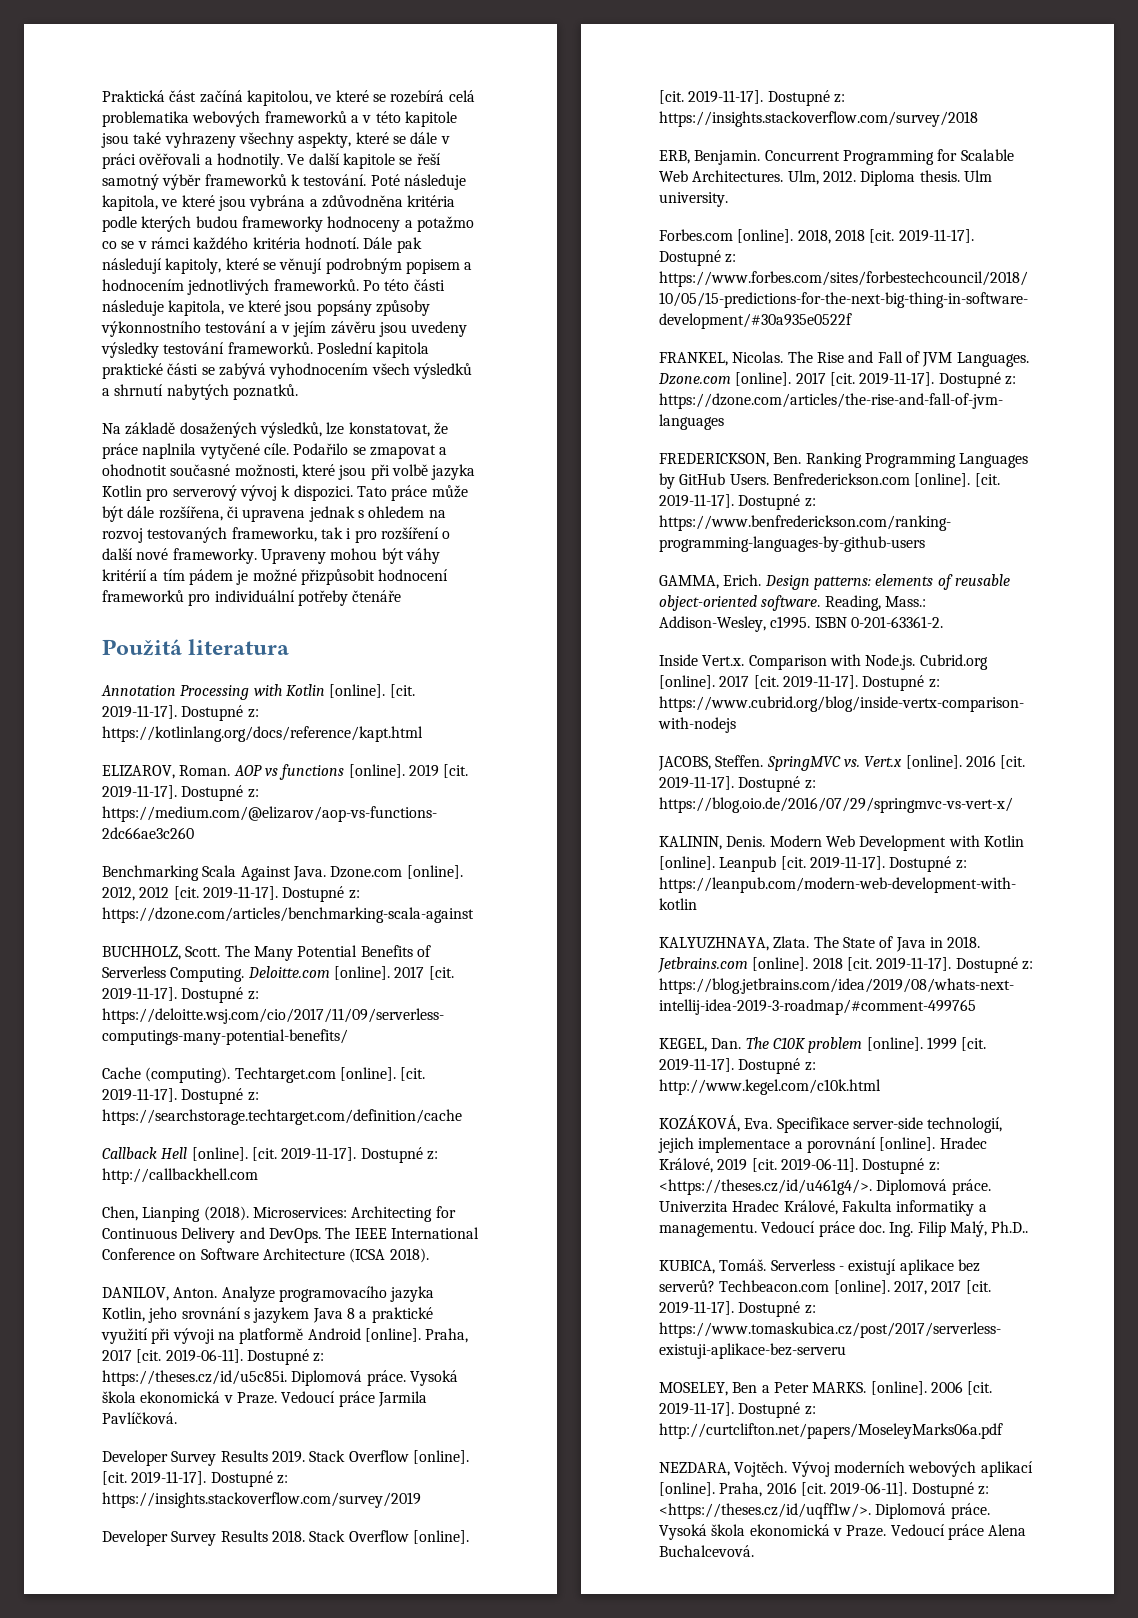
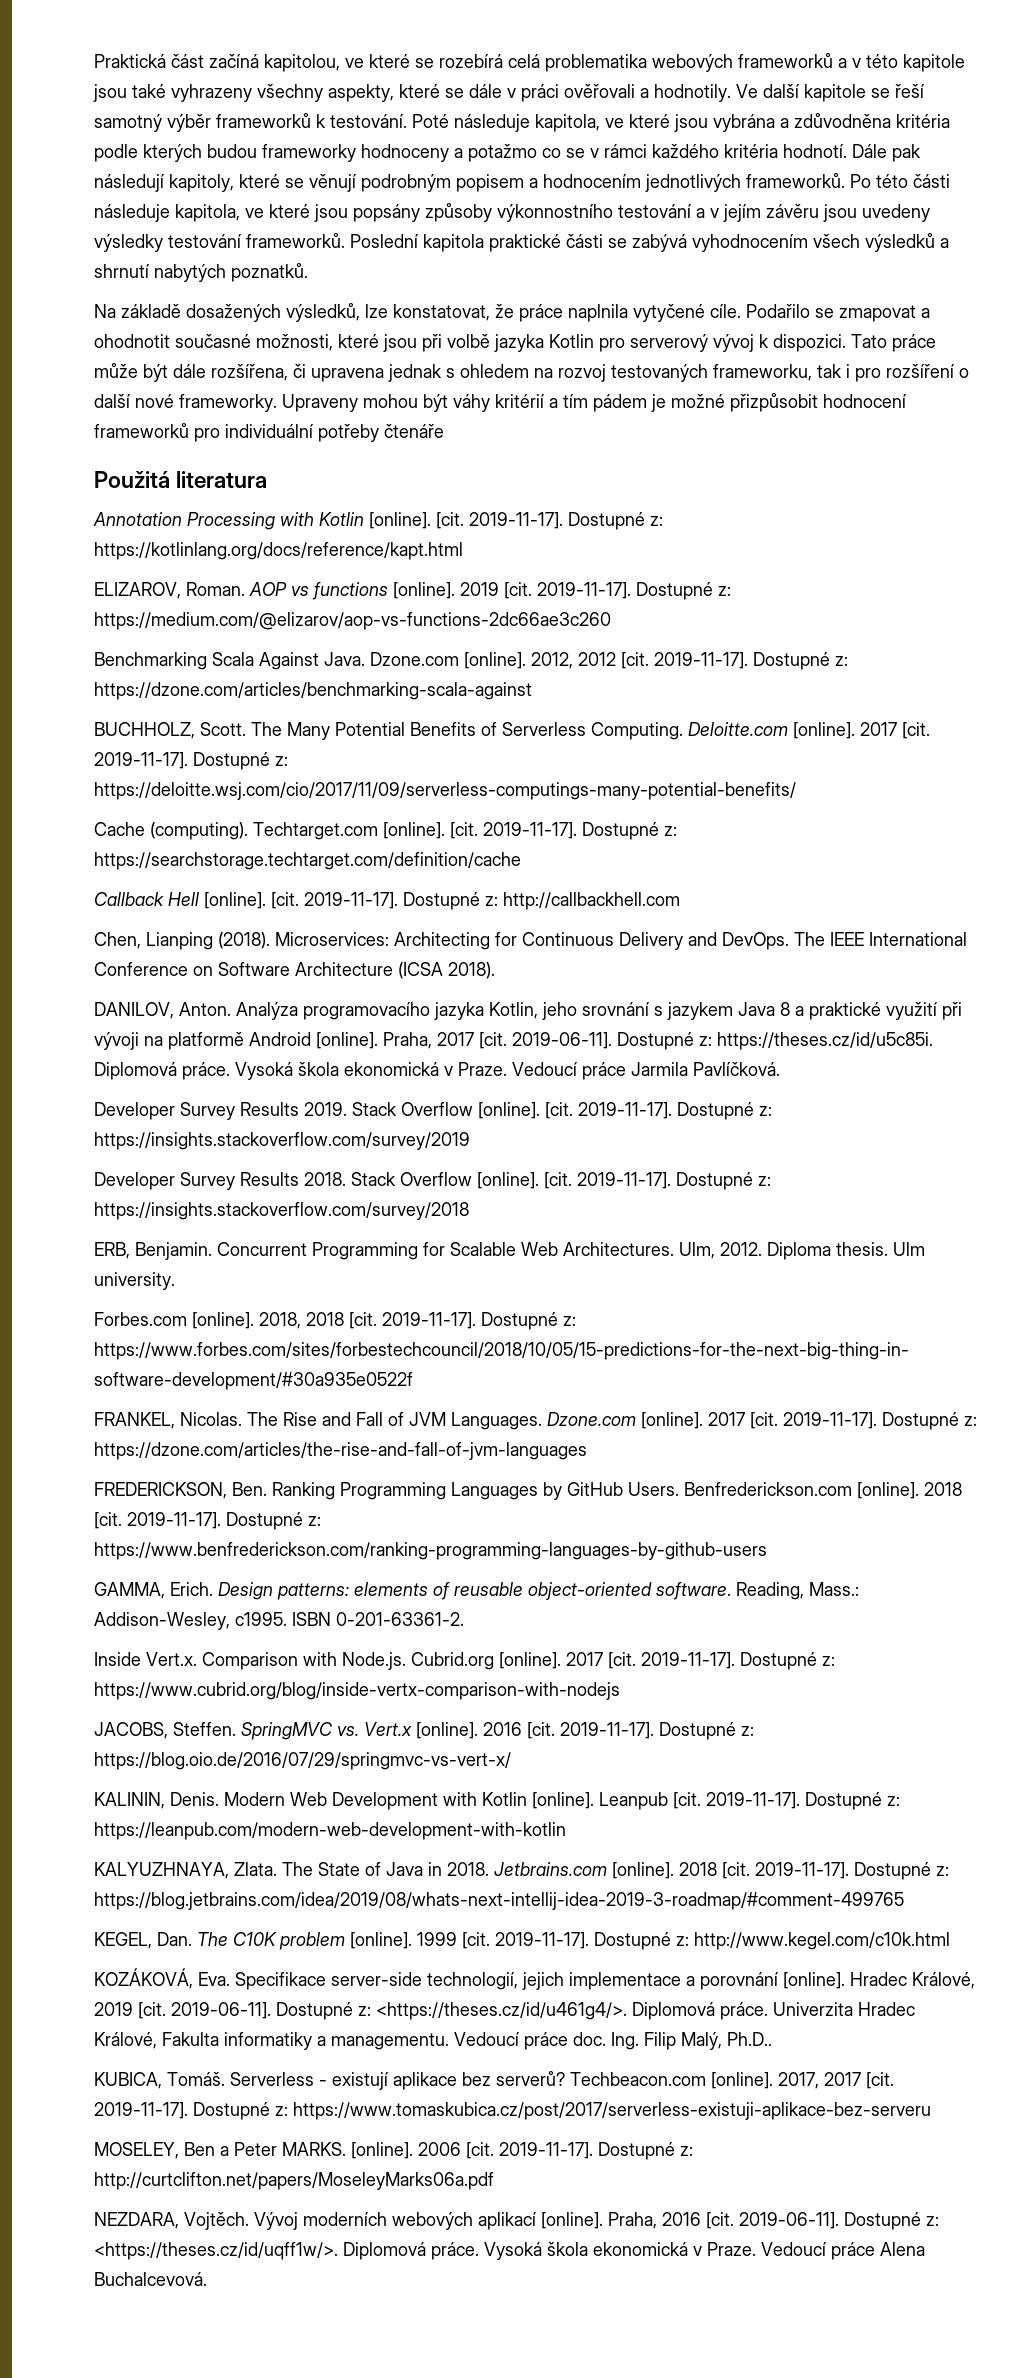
[221,1286,275,1302] Analyze -> [236,1002,298,1020] Analýza
(971, 480) none -> [924,1482,962,1496] 2018

